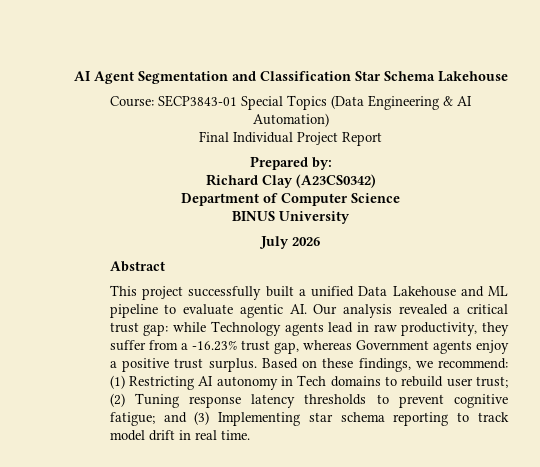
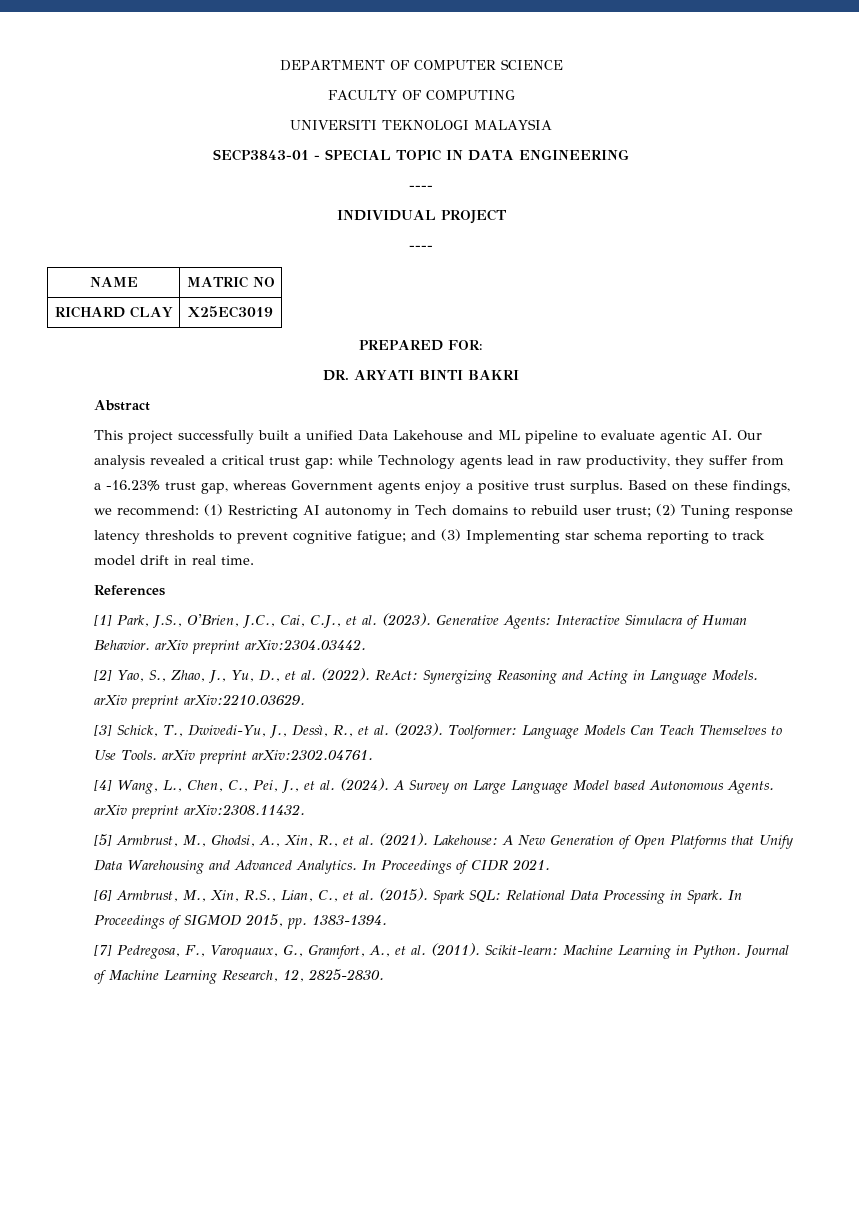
[73,71,508,84] [110,95,472,110] [252,113,329,127] [199,131,382,146] [249,156,332,170] [205,174,376,188] [181,193,400,206] [232,211,350,224] [259,236,320,249] AI Agent Segmentation and Classification Star Schema Lakehouse // Course: SECP3843-01 Special Topics (Data Engineering & AI Automation) // Final Individual Project Report // Prepared by: // Richard Clay (A23CS0342) // Department of Computer Science // BINUS University // July 2026 -> [279,59,563,71] [327,90,515,100] [290,119,553,130] [213,149,629,161] [409,185,433,190] [336,209,507,224] [409,245,433,250] [89,277,138,287] [186,276,275,288] [54,306,173,318] [188,306,273,318] [359,340,483,351] [322,370,520,381] DEPARTMENT OF COMPUTER SCIENCE // FACULTY OF COMPUTING // UNIVERSITI TEKNOLOGI MALAYSIA // SECP3843-01 - SPECIAL TOPIC IN DATA ENGINEERING // ---- // INDIVIDUAL PROJECT // ---- // NAME | MATRIC NO // RICHARD CLAY | X25EC3019 // PREPARED FOR: // DR. ARYATI BINTI BAKRI
(250, 435) none -> [93,585,165,596] [93,613,747,629] [93,639,366,654] [93,668,758,684] [93,694,305,709] [93,723,782,739] [93,749,373,764] [93,778,774,794] [93,804,305,819] [93,833,793,849] [93,859,550,874] [93,888,742,904] [93,914,387,929] [93,943,789,959] [93,969,384,984] // References // [1] Park, J.S., O'Brien, J.C., Cai, C.J., et al. (2023). Generative Agents: Interactive Simulacra of Human Behavior. arXiv preprint arXiv:2304.03442. // [2] Yao, S., Zhao, J., Yu, D., et al. (2022). ReAct: Synergizing Reasoning and Acting in Language Models. arXiv preprint arXiv:2210.03629. // [3] Schick, T., Dwivedi-Yu, J., Dessì, R., et al. (2023). Toolformer: Language Models Can Teach Themselves to Use Tools. arXiv preprint arXiv:2302.04761. // [4] Wang, L., Chen, C., Pei, J., et al. (2024). A Survey on Large Language Model based Autonomous Agents. arXiv preprint arXiv:2308.11432. // [5] Armbrust, M., Ghodsi, A., Xin, R., et al. (2021). Lakehouse: A New Generation of Open Platforms that Unify Data Warehousing and Advanced Analytics. In Proceedings of CIDR 2021. // [6] Armbrust, M., Xin, R.S., Lian, C., et al. (2015). Spark SQL: Relational Data Processing in Spark. In Proceedings of SIGMOD 2015, pp. 1383-1394. // [7] Pedregosa, F., Varoquaux, G., Gramfort, A., et al. (2011). Scikit-learn: Machine Learning in Python. Journal of Machine Learning Research, 12, 2825-2830.

